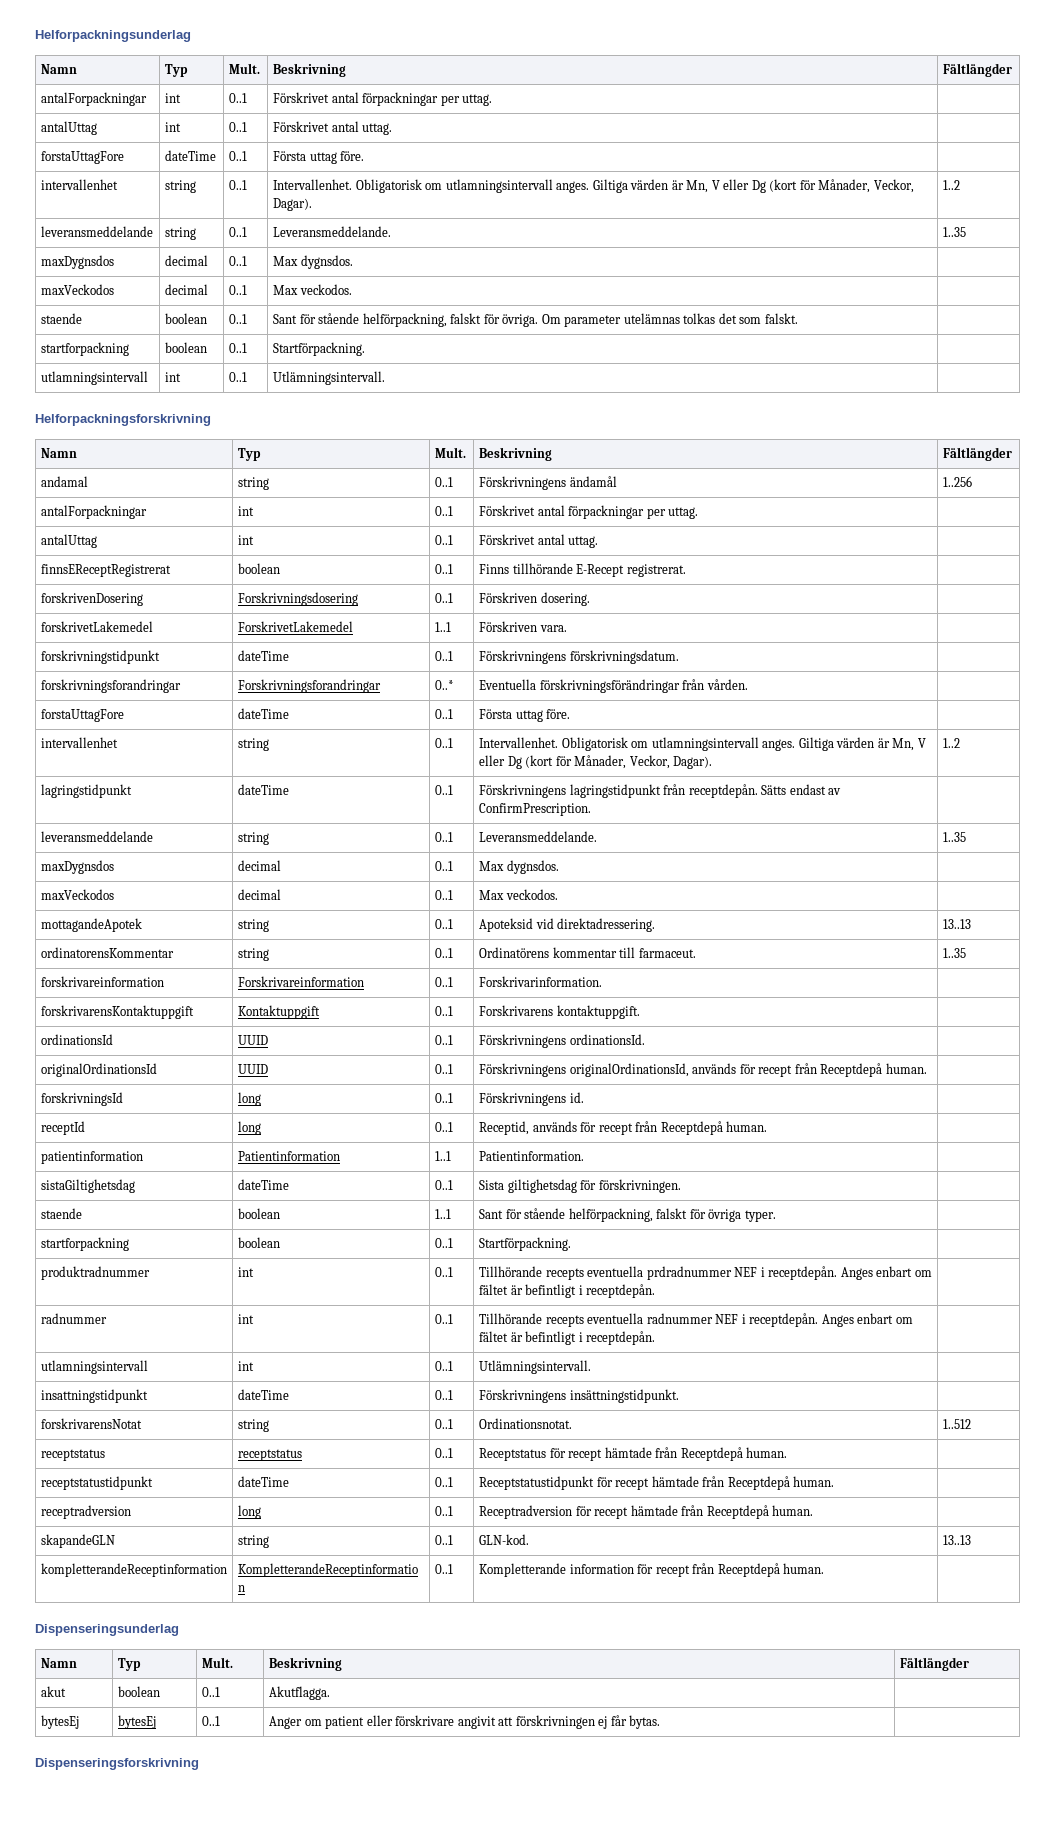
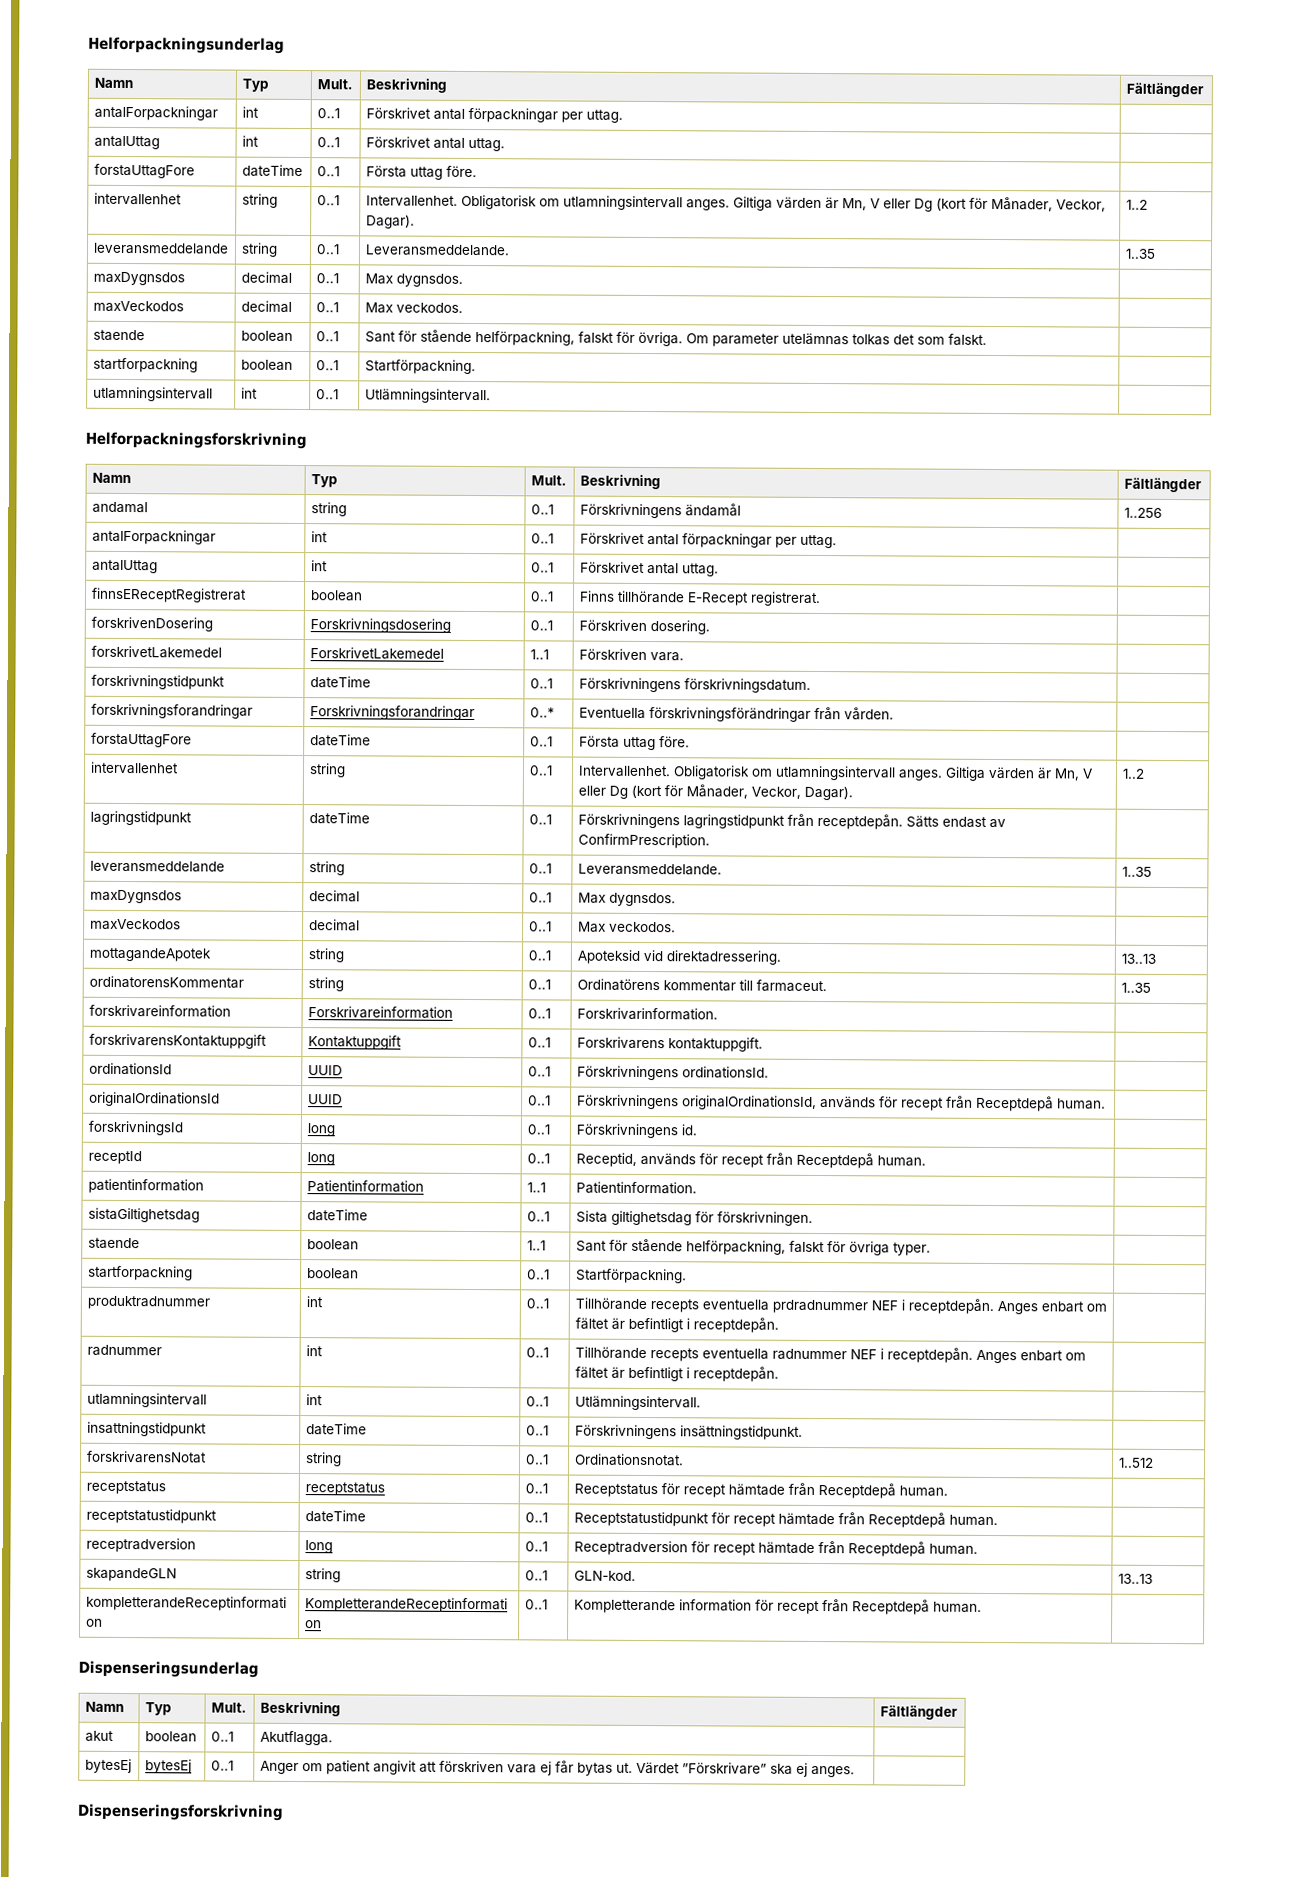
[366,1715,661,1729] eller förskrivare angivit att förskrivningen ej får bytas. -> [372,1760,855,1778] angivit att förskriven vara ej får bytas ut. Värdet ”Förskrivare” ska ej anges.

